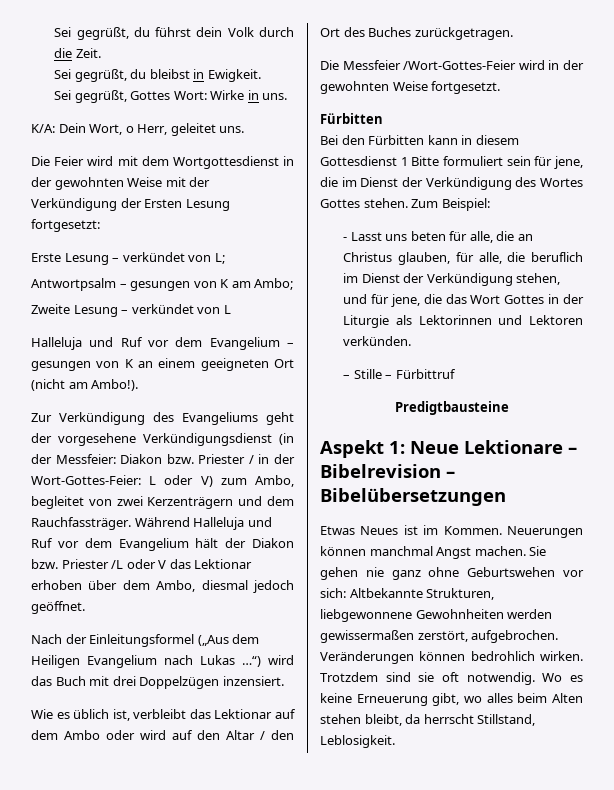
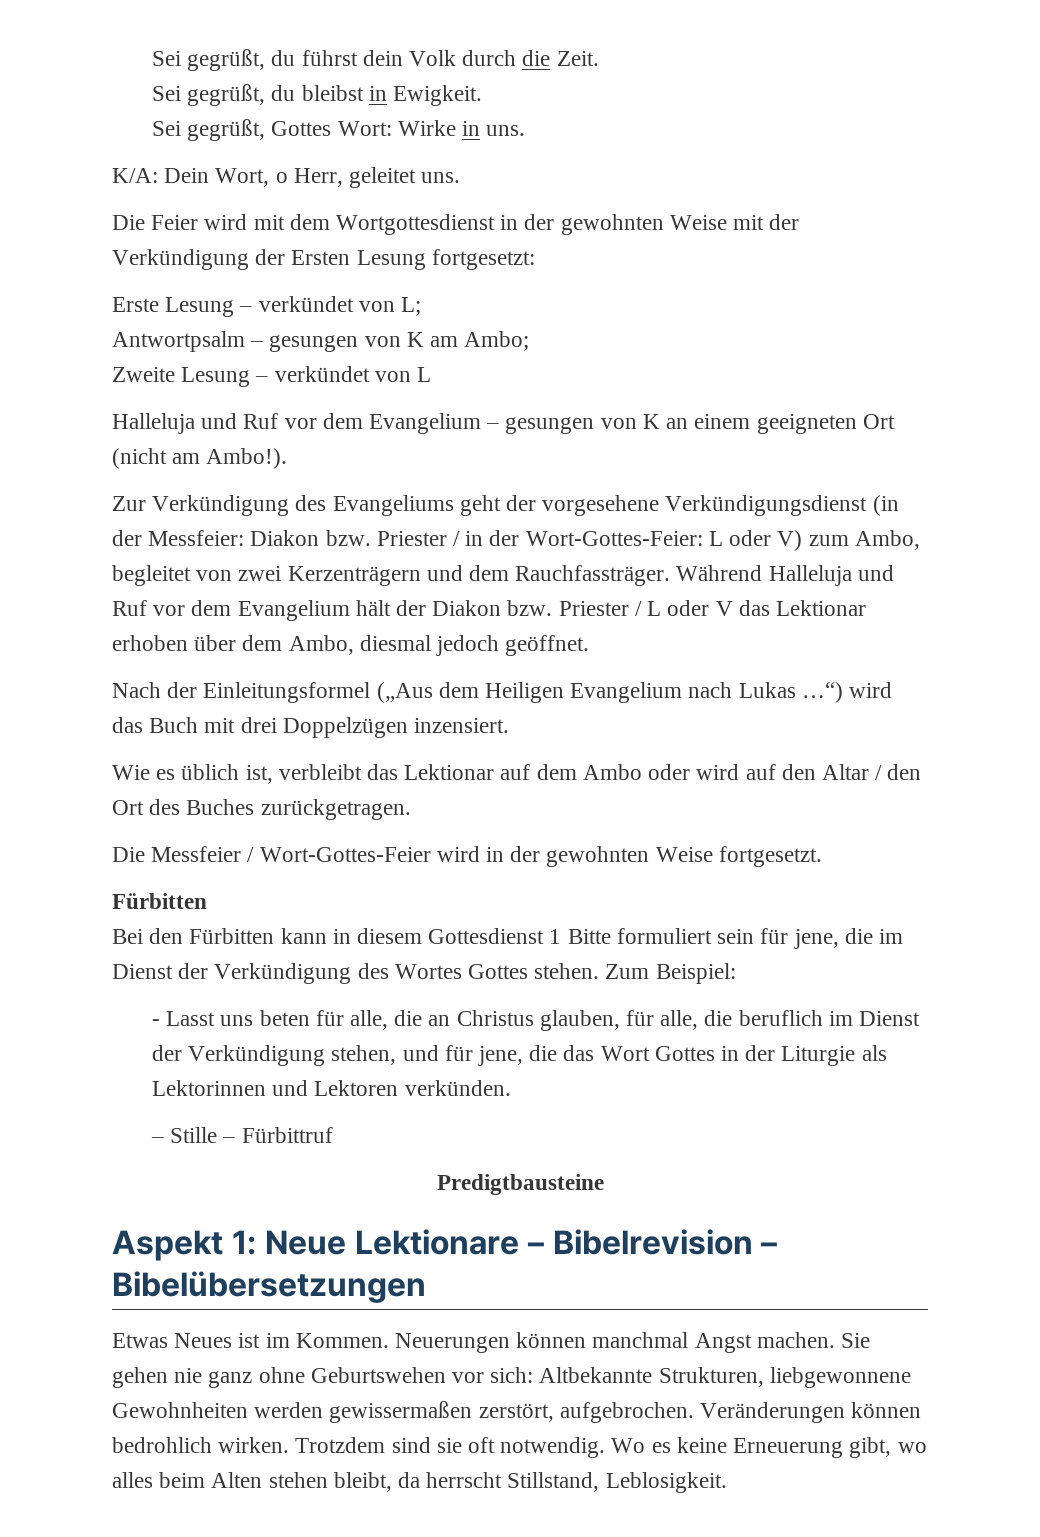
[111,560,124,569] /L -> [634,601,662,616] / L
[403,60,517,70] /Wort-Gottes-Feier -> [247,847,431,862] / Wort-Gottes-Feier

